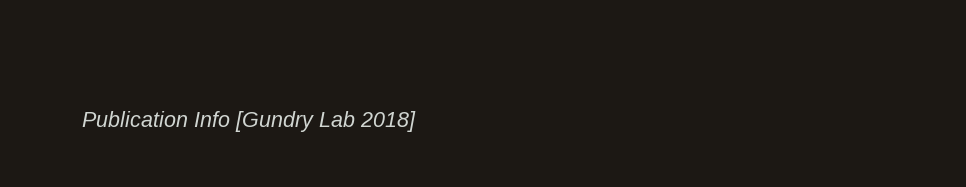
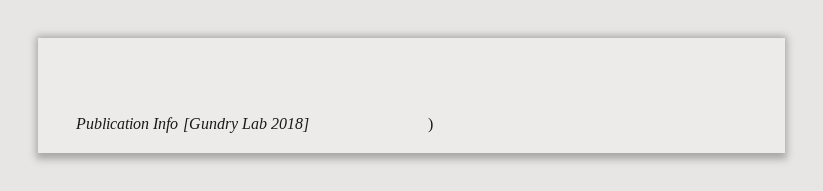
(416, 121) none -> [428,117,433,133] // )

